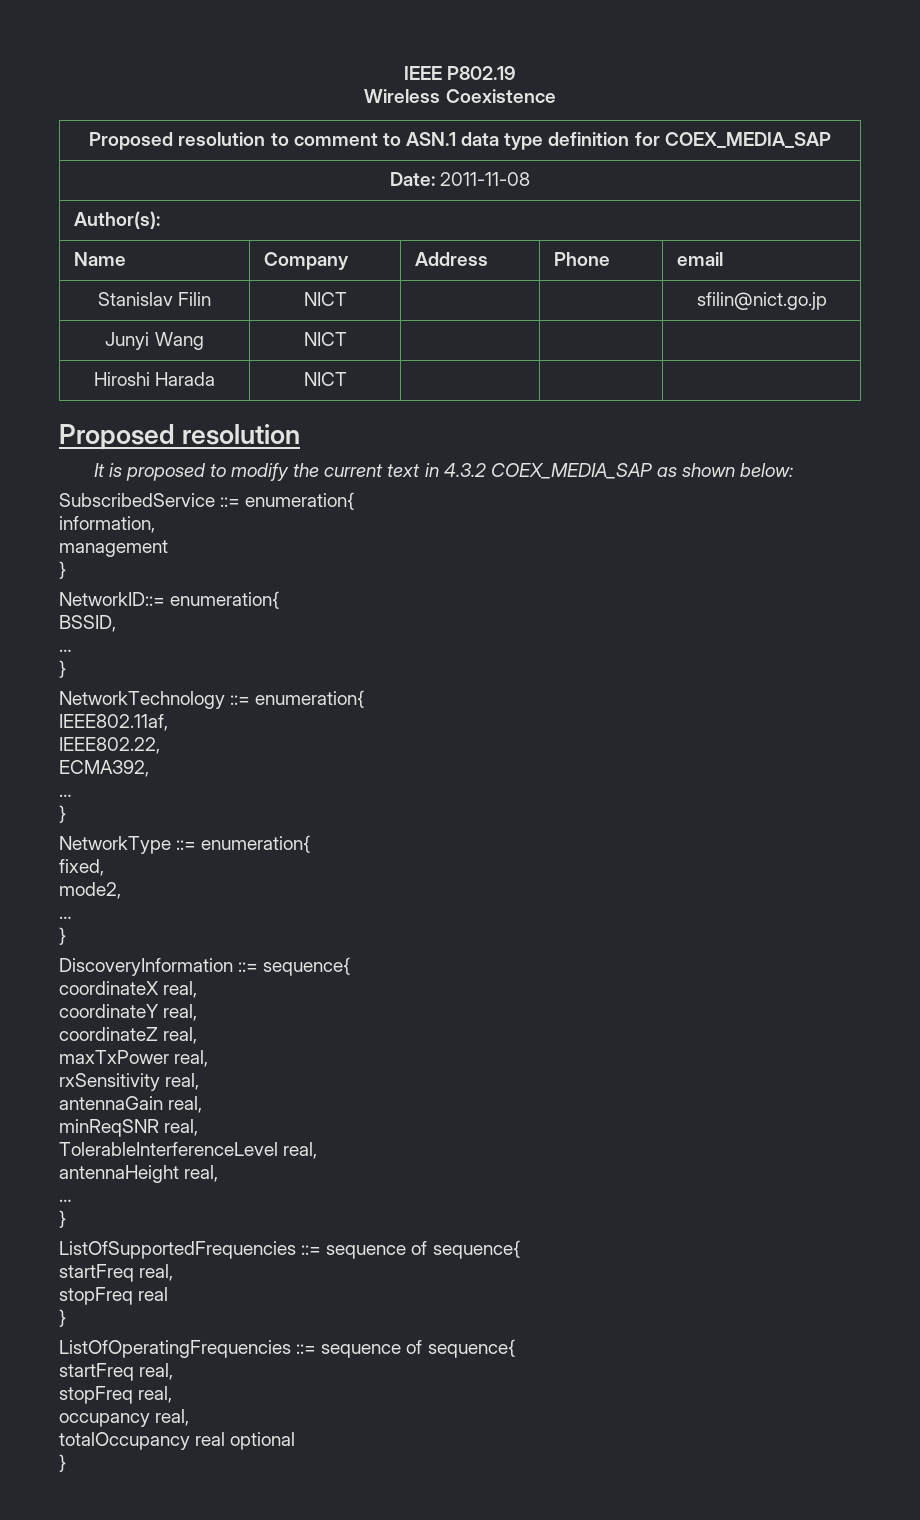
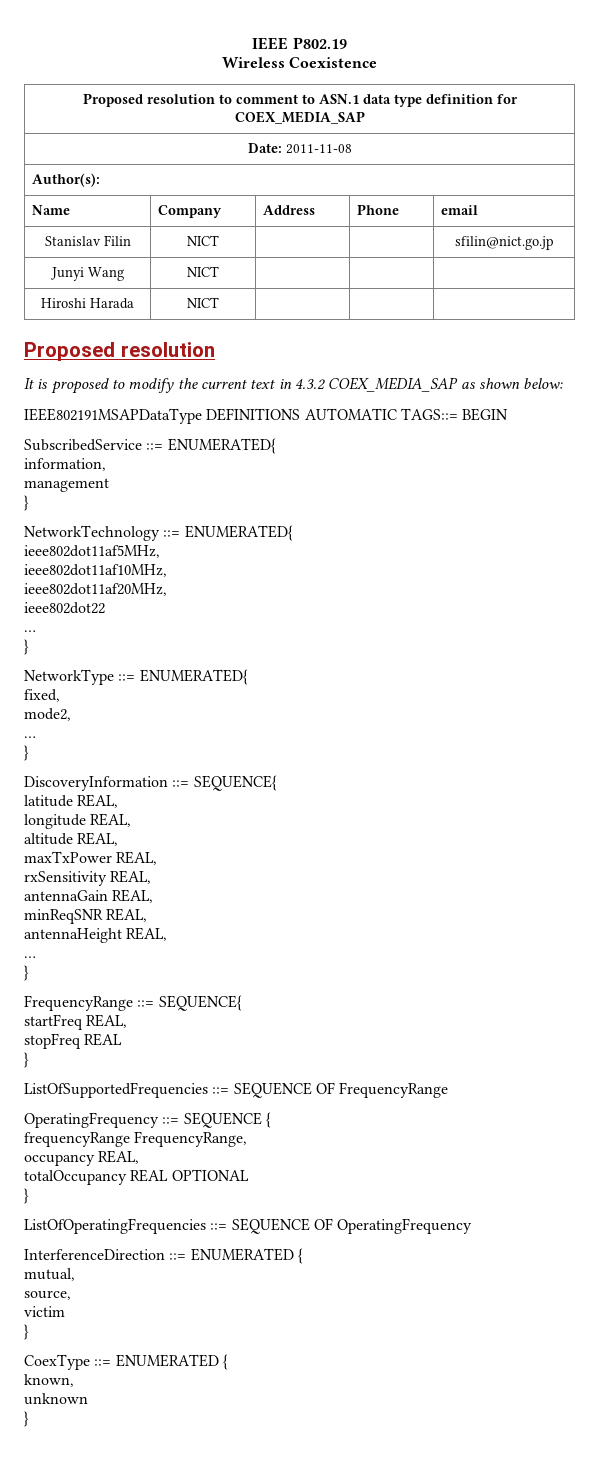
(794, 470) none -> [24,408,509,424] // IEEE802191MSAPDataType DEFINITIONS AUTOMATIC TAGS::= BEGIN
[245,492,355,510] enumeration{ -> [167,438,276,454] ENUMERATED{
[59,591,280,609] [59,615,116,632] [59,649,72,652] [59,660,66,678] [59,690,365,709] [59,714,168,731] [59,737,160,754] [59,760,149,777] NetworkID::= enumeration{ // BSSID, // … // } // NetworkTechnology ::= enumeration{ // IEEE802.11af, // IEEE802.22, // ECMA392, -> [24,525,293,541] [24,545,160,558] [24,564,167,577] [24,583,167,596] [24,602,105,614] NetworkTechnology ::= ENUMERATED{ // ieee802dot11af5MHz, // ieee802dot11af10MHz, // ieee802dot11af20MHz, // ieee802dot22
[201,835,311,853] enumeration{ -> [139,669,248,685] ENUMERATED{
[263,957,351,976] [59,981,198,998] [59,1004,198,1021] [59,1027,198,1044] sequence{ // coordinateX real, // coordinateY real, // coordinateZ real, -> [193,775,277,791] [24,794,119,808] [24,813,132,829] [24,832,119,846] SEQUENCE{ // latitude REAL, // longitude REAL, // altitude REAL,
[174,1050,209,1067] real, -> [116,851,158,865] REAL,
[165,1073,200,1090] real, -> [110,870,152,884] REAL,
[168,1096,203,1113] real, -> [112,889,154,903] REAL,
[164,1119,199,1136] [59,1142,318,1159] real, // TolerableInterferenceLevel real, -> [106,908,148,922] REAL,
[184,1165,219,1182] [59,1199,72,1202] [59,1210,66,1228] [59,1240,520,1259] [59,1264,174,1282] [59,1287,169,1305] [59,1309,66,1327] [59,1339,515,1358] [59,1363,174,1381] [59,1386,173,1404] [59,1409,190,1427] [59,1432,296,1450] real, // … // } // ListOfSupportedFrequencies ::= sequence of sequence{ // startFreq real, // stopFreq real // } // ListOfOperatingFrequencies ::= sequence of sequence{ // startFreq real, // stopFreq real, // occupancy real, // totalOccupancy real optional -> [126,927,168,941] [24,956,36,958] [24,965,29,981] [24,995,242,1011] [24,1014,128,1030] [24,1033,123,1049] [24,1052,29,1068] [24,1082,449,1098] [24,1112,271,1128] [24,1131,248,1147] [24,1150,140,1166] [24,1169,249,1185] [24,1188,29,1204] [24,1218,473,1234] [24,1248,303,1264] [24,1268,75,1281] [24,1290,71,1300] [24,1306,65,1317] [24,1324,29,1340] [24,1354,228,1370] [24,1374,74,1387] [24,1393,88,1405] REAL, // … // } // FrequencyRange ::= SEQUENCE{ // startFreq REAL, // stopFreq REAL // } // ListOfSupportedFrequencies ::= SEQUENCE OF FrequencyRange // OperatingFrequency ::= SEQUENCE { // frequencyRange FrequencyRange, // occupancy REAL, // totalOccupancy REAL OPTIONAL // } // ListOfOperatingFrequencies ::= SEQUENCE OF OperatingFrequency // InterferenceDirection ::= ENUMERATED { // mutual, // source, // victim // } // CoexType ::= ENUMERATED { // known, // unknown

